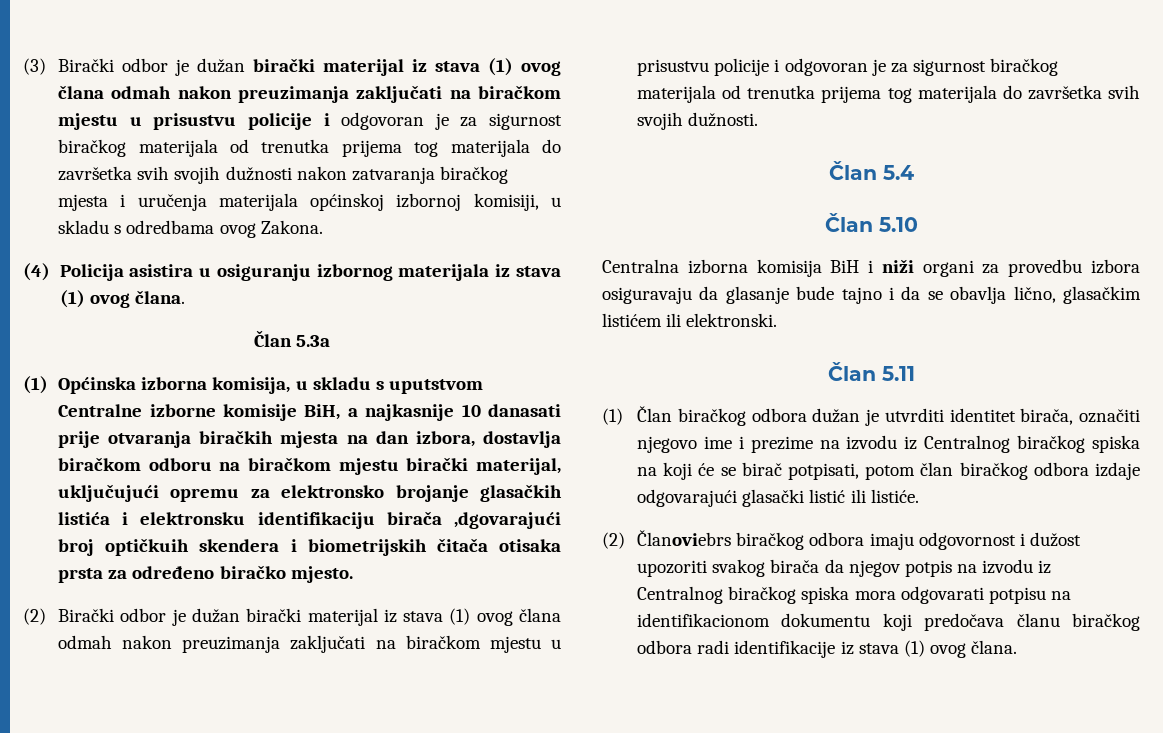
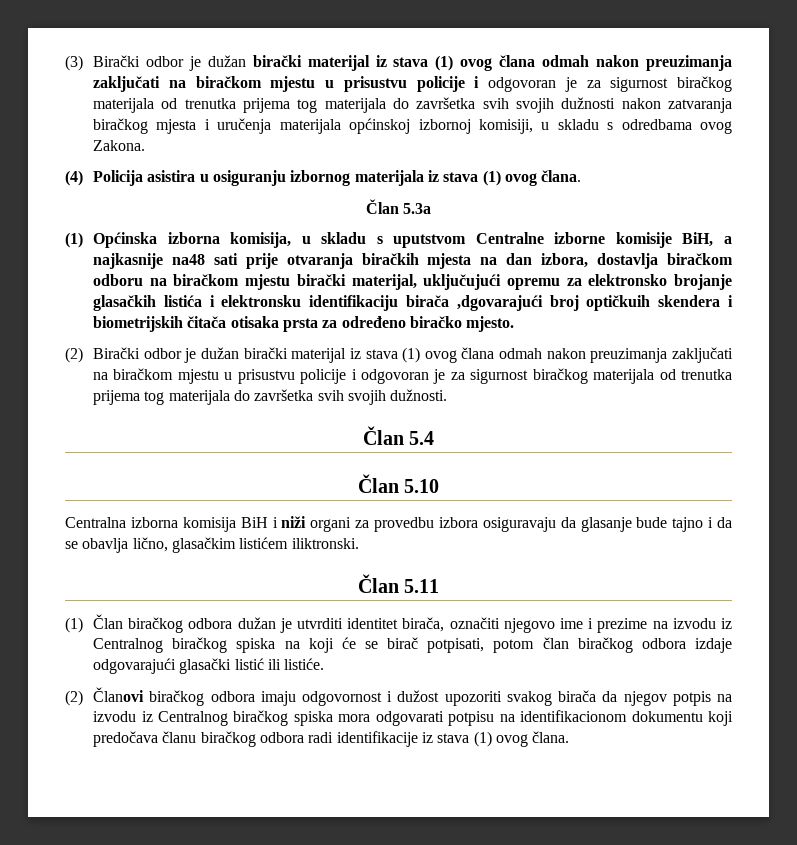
[461,404,561,417] 10 danasati -> [171,253,238,265] na48 sati
[666,313,778,327] ili elektronski. -> [291,538,359,549] iliktronski.
[637,530,732,546] Članoviebrs -> [93,687,145,702] Članovi

